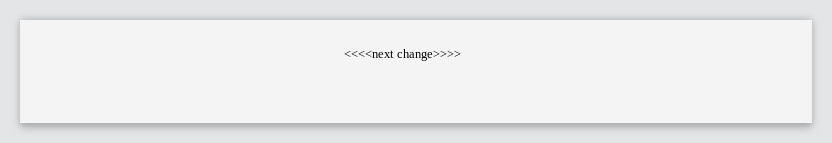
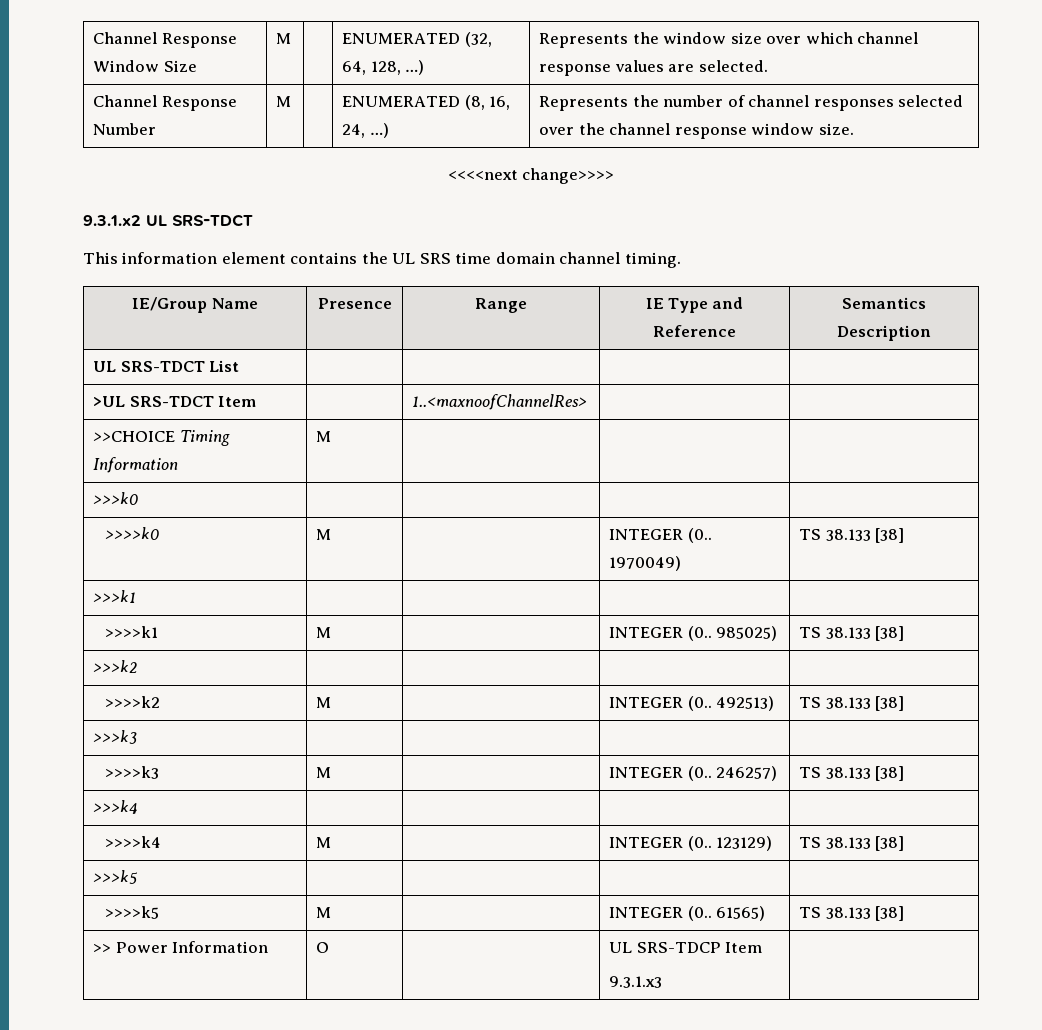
[344,49,461,61] <<<<next change>>>> -> [93,32,237,48] [93,60,197,72] [276,33,292,44] [342,32,492,47] [342,60,425,75] [539,32,919,48] [539,60,768,76] [93,95,237,111] [93,123,157,135] [276,96,292,107] [342,95,511,110] [342,123,389,138] [539,95,964,111] [539,123,854,139] [447,168,615,184] [83,214,253,227] [83,252,681,268] [132,297,258,313] [317,298,392,309] [475,298,527,313] [645,297,744,313] [653,325,736,337] [842,297,926,309] [837,325,931,341] [93,360,240,372] [93,396,257,407] [412,394,588,410] [93,430,230,446] [93,457,179,473] [316,431,332,442] [93,492,139,505] [104,527,159,540] [316,529,332,540] [609,528,712,543] [609,556,682,571] [799,528,905,543] [93,590,137,603] [104,626,158,638] [316,627,332,638] [609,626,778,641] [799,626,905,641] [93,660,138,673] [104,696,160,708] [316,697,332,708] [609,696,775,711] [799,696,905,711] [93,730,138,744] [104,766,159,779] [316,767,332,778] [609,766,778,781] [799,766,905,781] [93,800,139,814] [104,836,161,848] [316,837,332,848] [609,836,773,851] [799,836,905,851] [93,870,139,884] [104,906,159,919] [316,907,332,918] [609,906,766,921] [799,906,905,921] [93,941,269,953] [316,942,330,953] [609,942,763,953] [609,976,663,988] Channel Response Window Size | M | | ENUMERATED (32, 64, 128, …) | Represents the window size over which channel response values are selected. // Channel Response Number | M | | ENUMERATED (8, 16, 24, …) | Represents the number of channel responses selected over the channel response window size. // <<<<next change>>>> // 9.3.1.x2 UL SRS-TDCT // This information element contains the UL SRS time domain channel timing. // IE/Group Name | Presence | Range | IE Type and Reference | Semantics Description // UL SRS-TDCT List | | | | // >UL SRS-TDCT Item | | 1..<maxnoofChannelRes> | | // >>CHOICE Timing Information | M | | | // >>>k0 | | | | // >>>>k0 | M | | INTEGER (0.. 1970049) | TS 38.133 [38] // >>>k1 | | | | // >>>>k1 | M | | INTEGER (0.. 985025) | TS 38.133 [38] // >>>k2 | | | | // >>>>k2 | M | | INTEGER (0.. 492513) | TS 38.133 [38] // >>>k3 | | | | // >>>>k3 | M | | INTEGER (0.. 246257) | TS 38.133 [38] // >>>k4 | | | | // >>>>k4 | M | | INTEGER (0.. 123129) | TS 38.133 [38] // >>>k5 | | | | // >>>>k5 | M | | INTEGER (0.. 61565) | TS 38.133 [38] // >> Power Information | O | | UL SRS-TDCP Item // 9.3.1.x3 |

